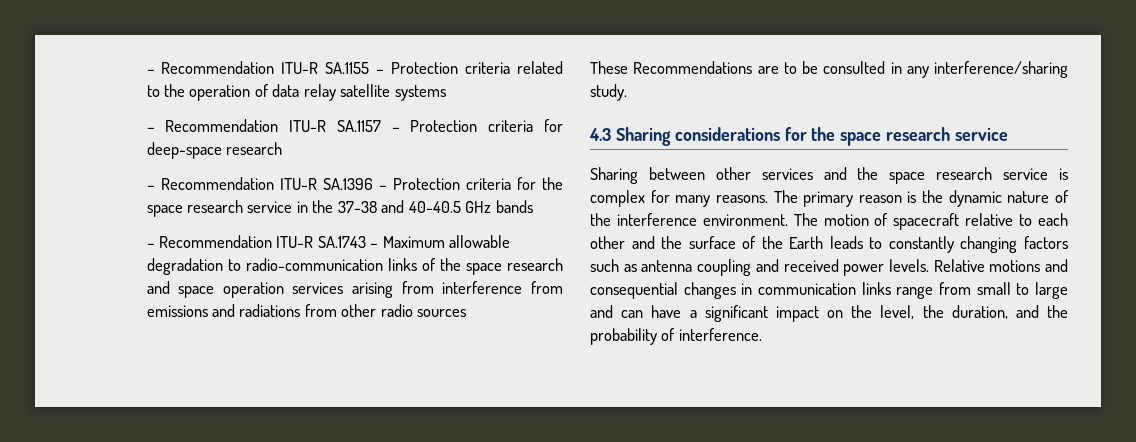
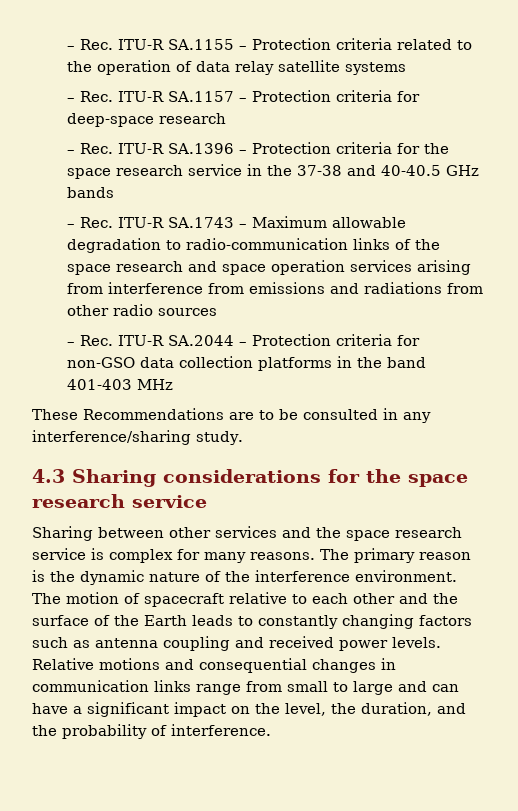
[146,61,275,74] – Recommendation -> [66,39,113,50] – Rec.
[165,119,279,132] Recommendation -> [79,91,113,102] Rec.
[160,177,274,190] Recommendation -> [79,143,113,154] Rec.
[158,235,272,248] Recommendation -> [79,217,113,228] Rec.
(467, 313) none -> [66,334,420,346] [66,356,426,371] [66,379,173,390] // – Rec. ITU-R SA.2044 – Protection criteria for non-GSO data collection platforms in the band 401-403 MHz

